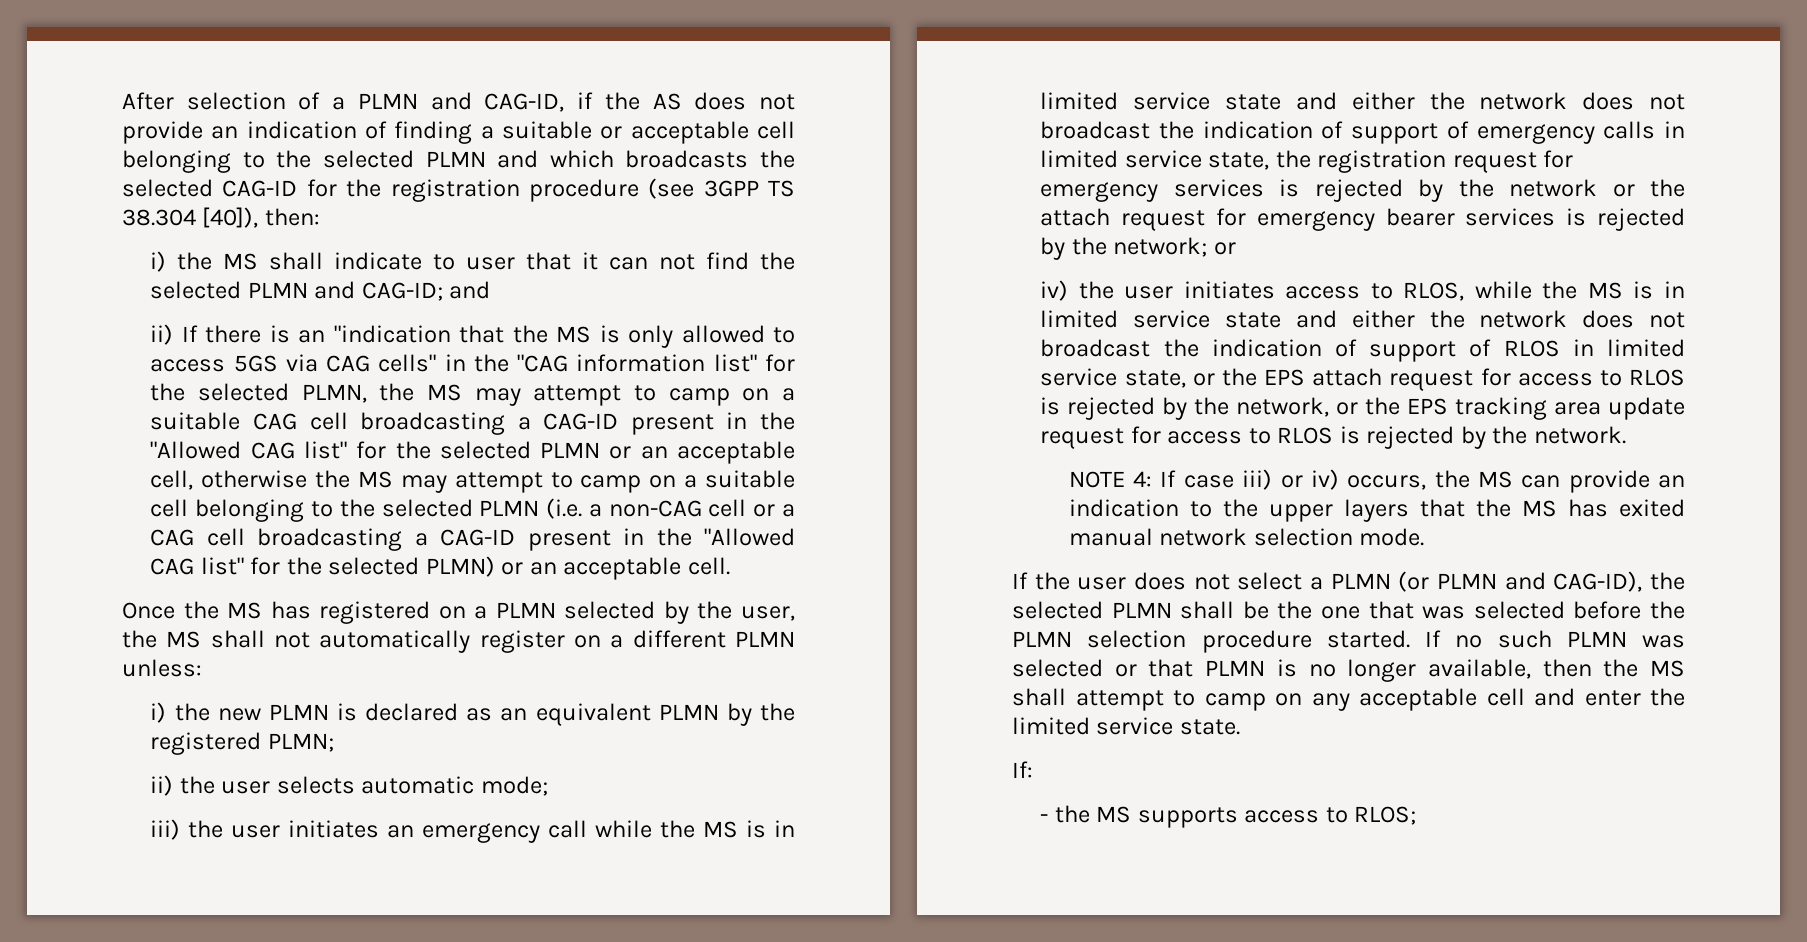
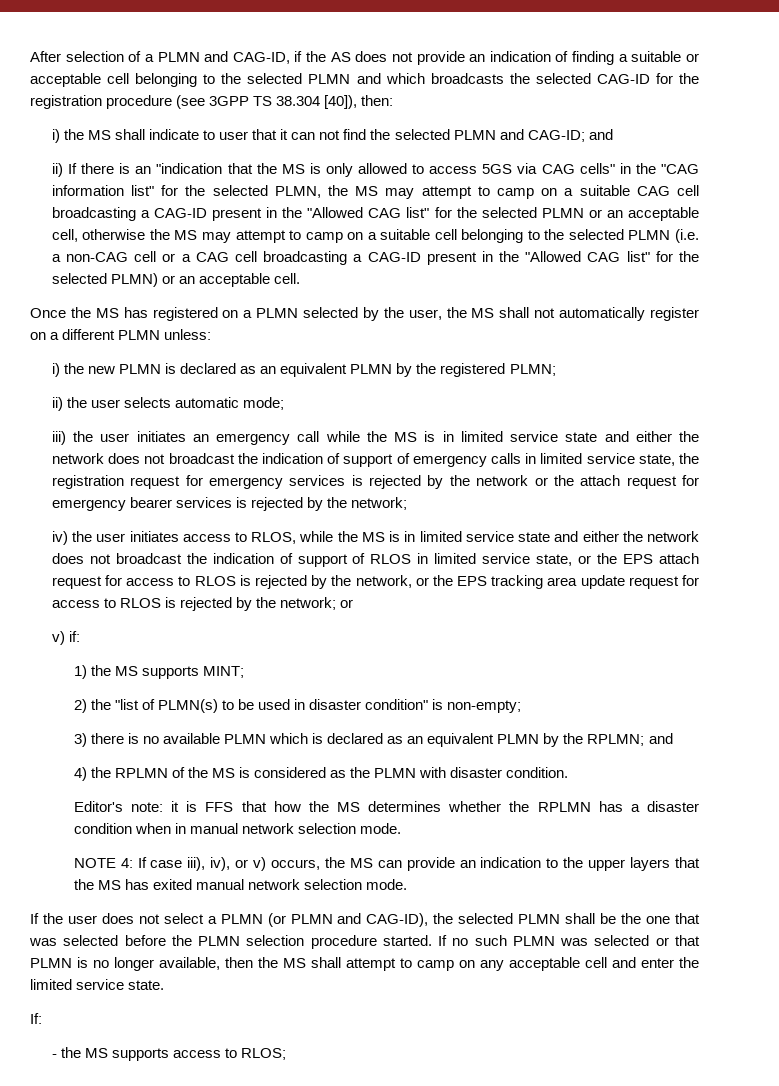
[1213,242,1236,255] or -> (408, 503) none
[1533,426,1626,444] network. -> [280,597,354,610] [51,631,80,645] [73,665,244,679] [73,699,522,713] [73,733,673,747] [73,767,569,781] [73,801,700,812] [73,823,402,834] network; or // v) if: // 1) the MS supports MINT; // 2) the "list of PLMN(s) to be used in disaster condition" is non-empty; // 3) there is no available PLMN which is declared as an equivalent PLMN by the RPLMN; and // 4) the RPLMN of the MS is considered as the PLMN with disaster condition. // Editor's note: it is FFS that how the MS determines whether the RPLMN has a disaster condition when in manual network selection mode.
[1242,469,1339,490] iii) or iv) -> [187,857,267,871] iii), iv), or v)

